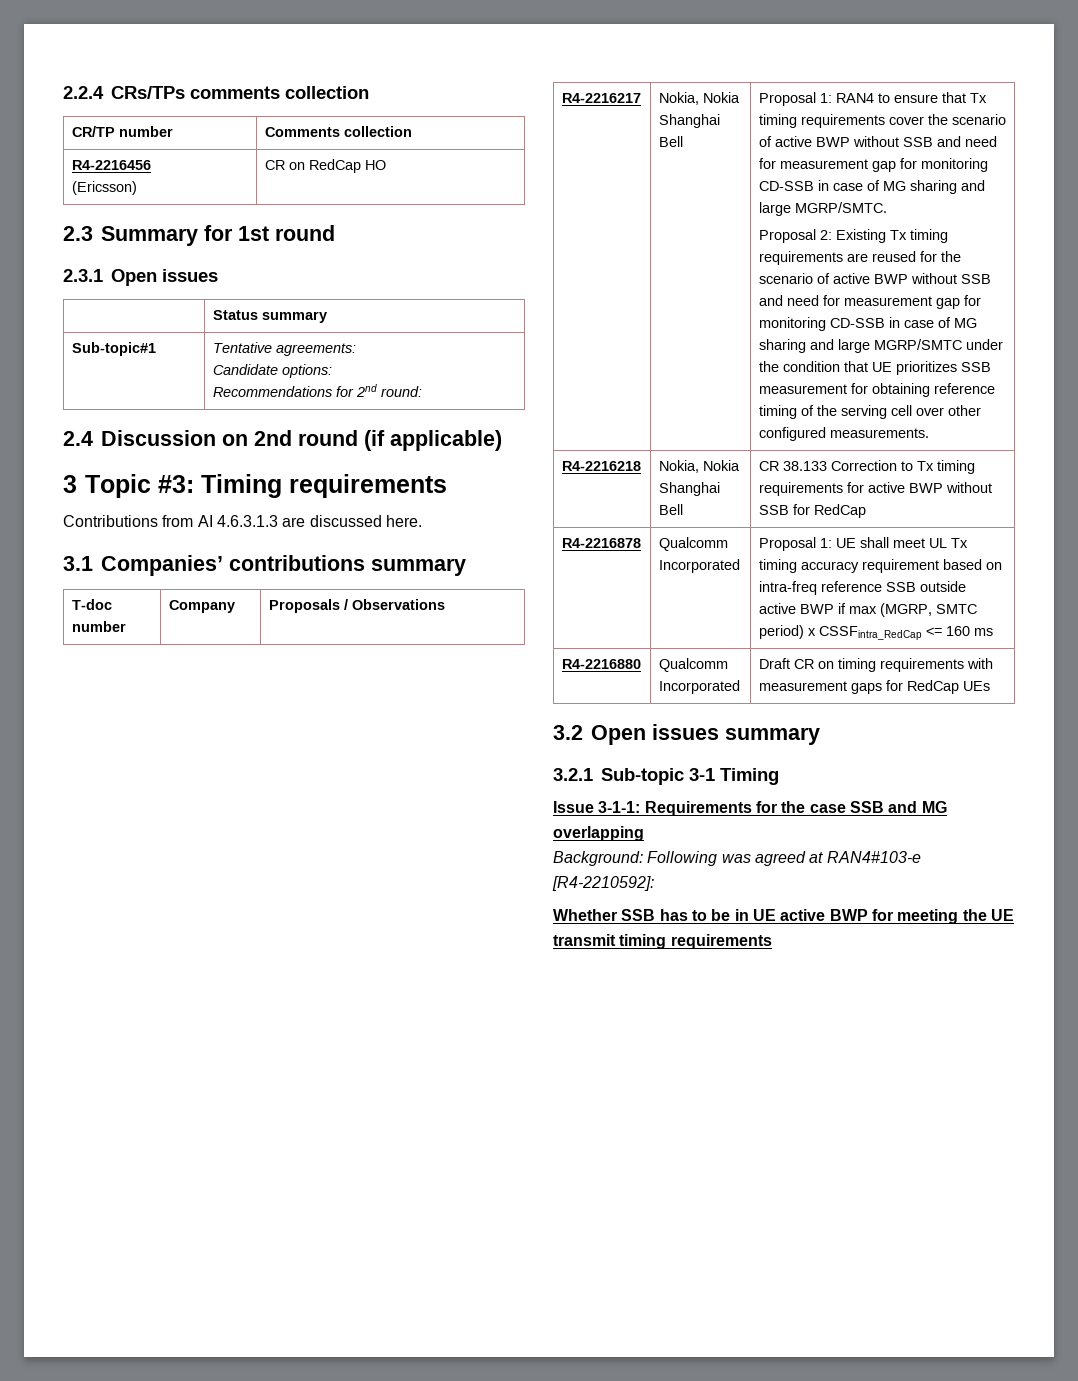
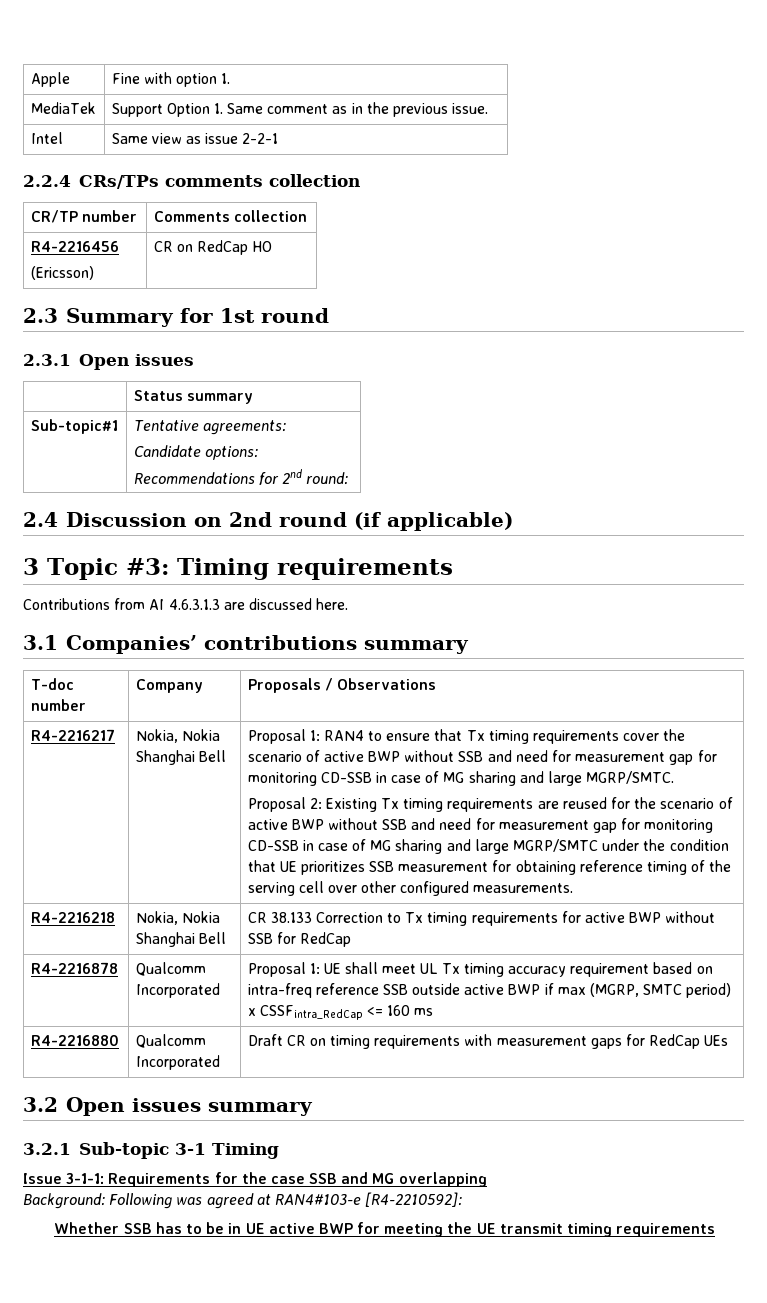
(63, 92) none -> [30,72,70,87] [111,72,231,87] [30,102,96,114] [111,102,489,117] [30,132,63,144] [111,133,279,144] Apple | Fine with option 1. // MediaTek | Support Option 1. Same comment as in the previous issue. // Intel | Same view as issue 2-2-1 //

